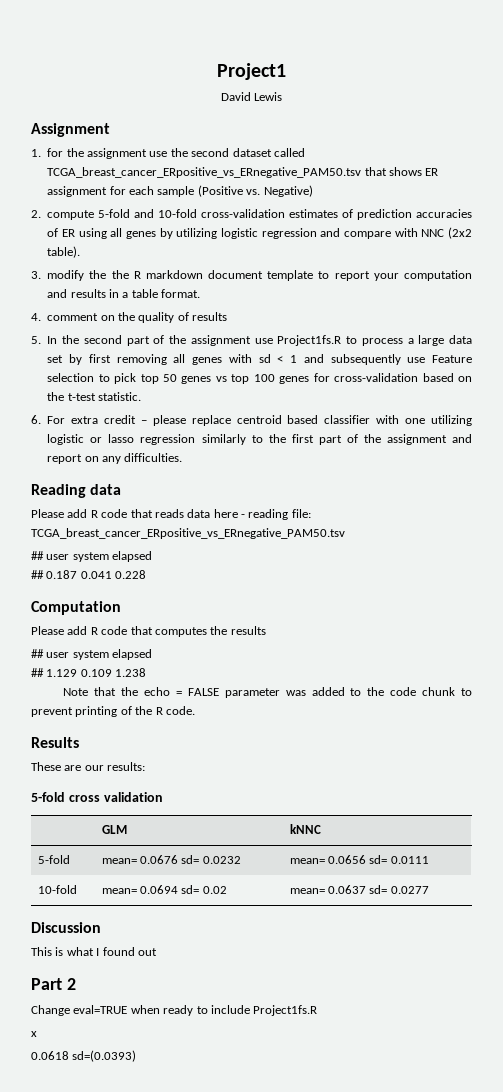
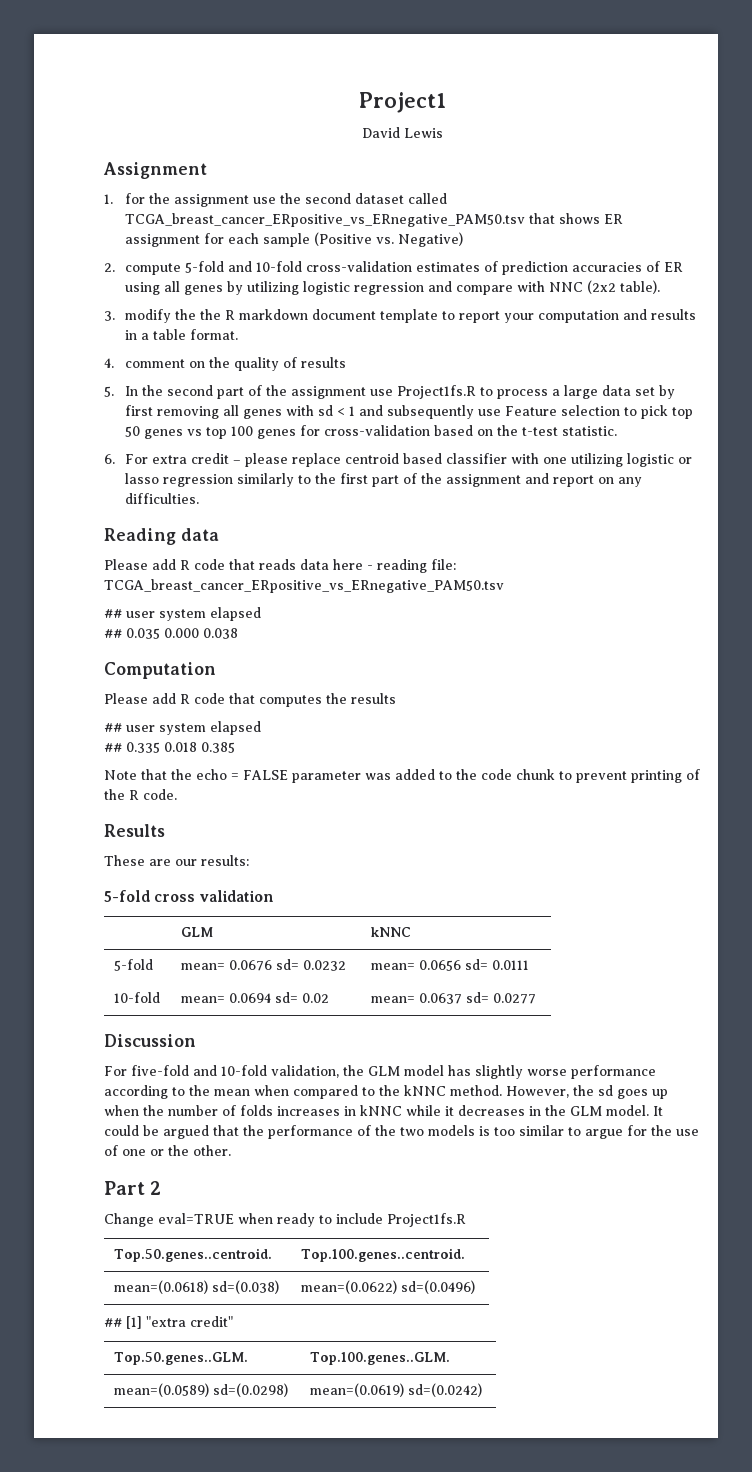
[46,570,147,579] 0.187 0.041 0.228 -> [126,628,238,639] 0.035 0.000 0.038
[46,668,147,677] 1.129 0.109 1.238 -> [126,742,235,753] 0.335 0.018 0.385
[31,947,157,956] This is what I found out -> [104,1065,656,1079] [104,1085,668,1099] [104,1105,663,1116] [104,1125,699,1139] [104,1145,231,1156] For five-fold and 10-fold validation, the GLM model has slightly worse performance according to the mean when compared to the kNNC method. However, the sd goes up when the number of folds increases in kNNC while it decreases in the GLM model. It could be argued that the performance of the two models is too similar to argue for the use of one or the other.
[31,1031,37,1037] [31,1050,137,1062] // x // 0.0618 sd=(0.0393) -> [114,1248,273,1262] [301,1248,466,1262] [114,1280,280,1294] [301,1280,476,1294] [104,1316,233,1329] [114,1352,249,1365] [310,1352,451,1365] [114,1383,289,1397] [310,1383,483,1397] // Top.50.genes..centroid. | Top.100.genes..centroid. // mean=(0.0618) sd=(0.038) | mean=(0.0622) sd=(0.0496) // ## [1] "extra credit" // Top.50.genes..GLM. | Top.100.genes..GLM. // mean=(0.0589) sd=(0.0298) | mean=(0.0619) sd=(0.0242)

